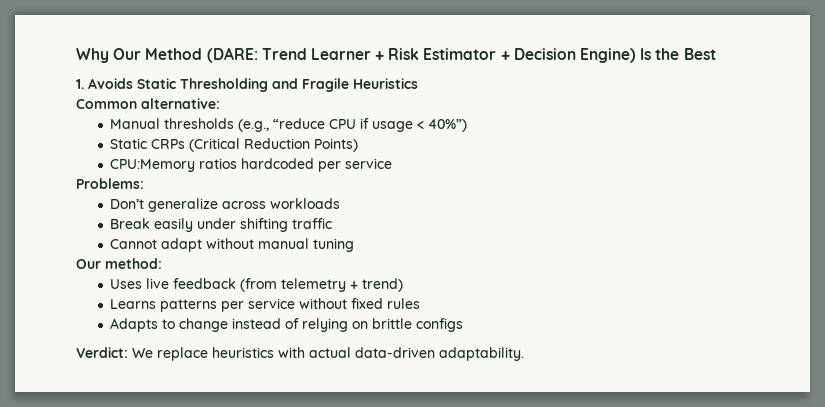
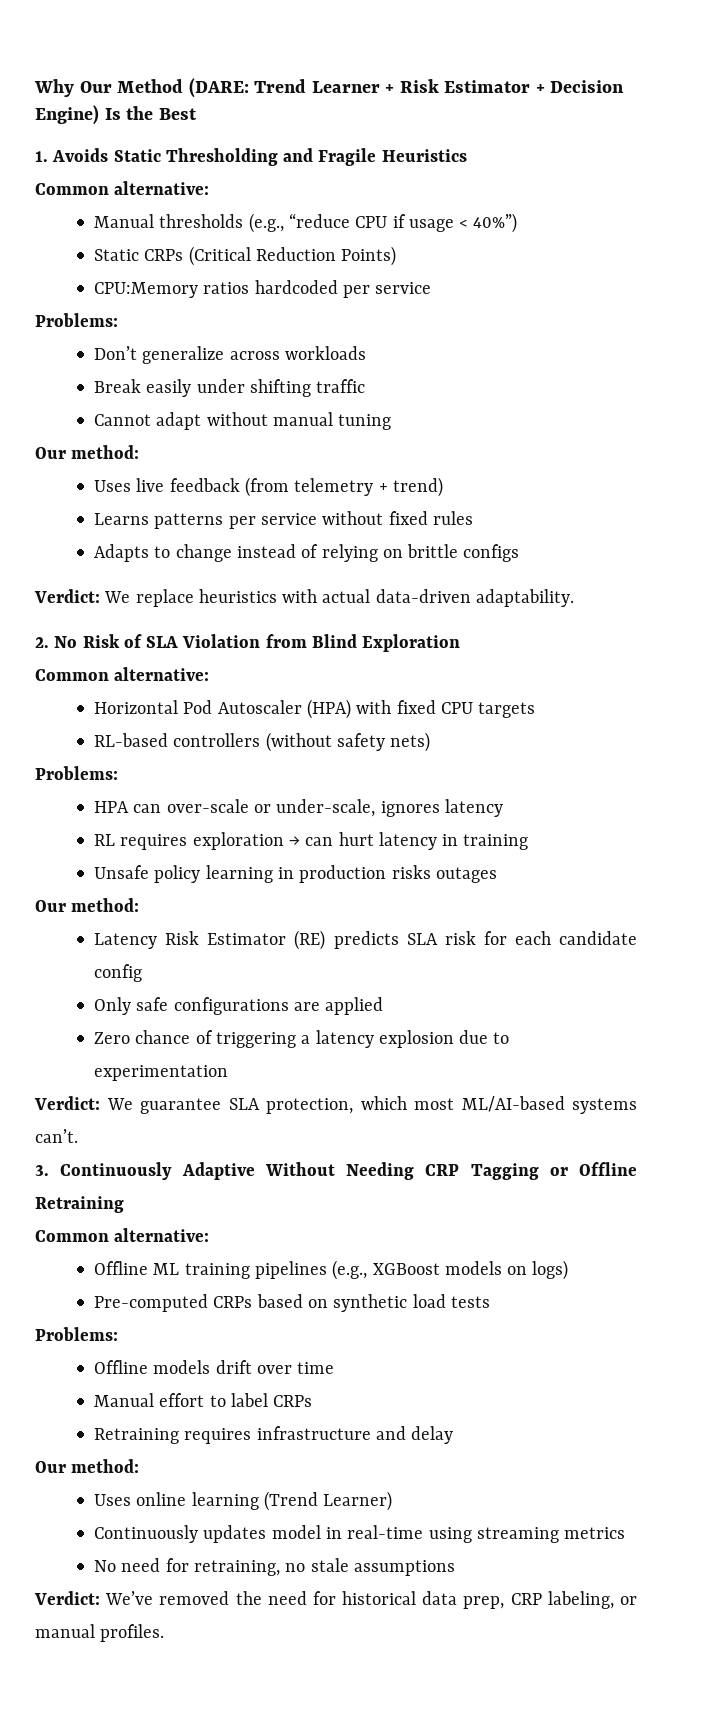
(524, 354) none -> [35,634,461,652] [35,667,210,681] [94,699,536,719] [94,732,431,752] [35,766,118,780] [94,799,503,817] [94,832,529,850] [94,865,497,883] [35,898,140,912] [94,930,638,950] [94,964,143,982] [94,997,384,1015] [94,1030,510,1048] [94,1065,229,1081] [34,1096,637,1114] [35,1129,78,1143] [35,1162,637,1180] [35,1196,124,1213] [35,1228,210,1242] [94,1260,569,1280] [94,1294,490,1312] [35,1327,118,1341] [94,1360,335,1374] [94,1393,313,1407] [94,1426,454,1444] [35,1459,140,1473] [94,1491,393,1511] [94,1525,626,1543] [94,1558,455,1576] [34,1591,637,1609] [35,1624,165,1642] // 2. No Risk of SLA Violation from Blind Exploration // Common alternative: // Horizontal Pod Autoscaler (HPA) with fixed CPU targets // RL-based controllers (without safety nets) // Problems: // HPA can over-scale or under-scale, ignores latency // RL requires exploration → can hurt latency in training // Unsafe policy learning in production risks outages // Our method: // Latency Risk Estimator (RE) predicts SLA risk for each candidate config // Only safe configurations are applied // Zero chance of triggering a latency explosion due to experimentation // Verdict: We guarantee SLA protection, which most ML/AI-based systems can’t. // 3. Continuously Adaptive Without Needing CRP Tagging or Offline Retraining // Common alternative: // Offline ML training pipelines (e.g., XGBoost models on logs) // Pre-computed CRPs based on synthetic load tests // Problems: // Offline models drift over time // Manual effort to label CRPs // Retraining requires infrastructure and delay // Our method: // Uses online learning (Trend Learner) // Continuously updates model in real-time using streaming metrics // No need for retraining, no stale assumptions // Verdict: We’ve removed the need for historical data prep, CRP labeling, or manual profiles.

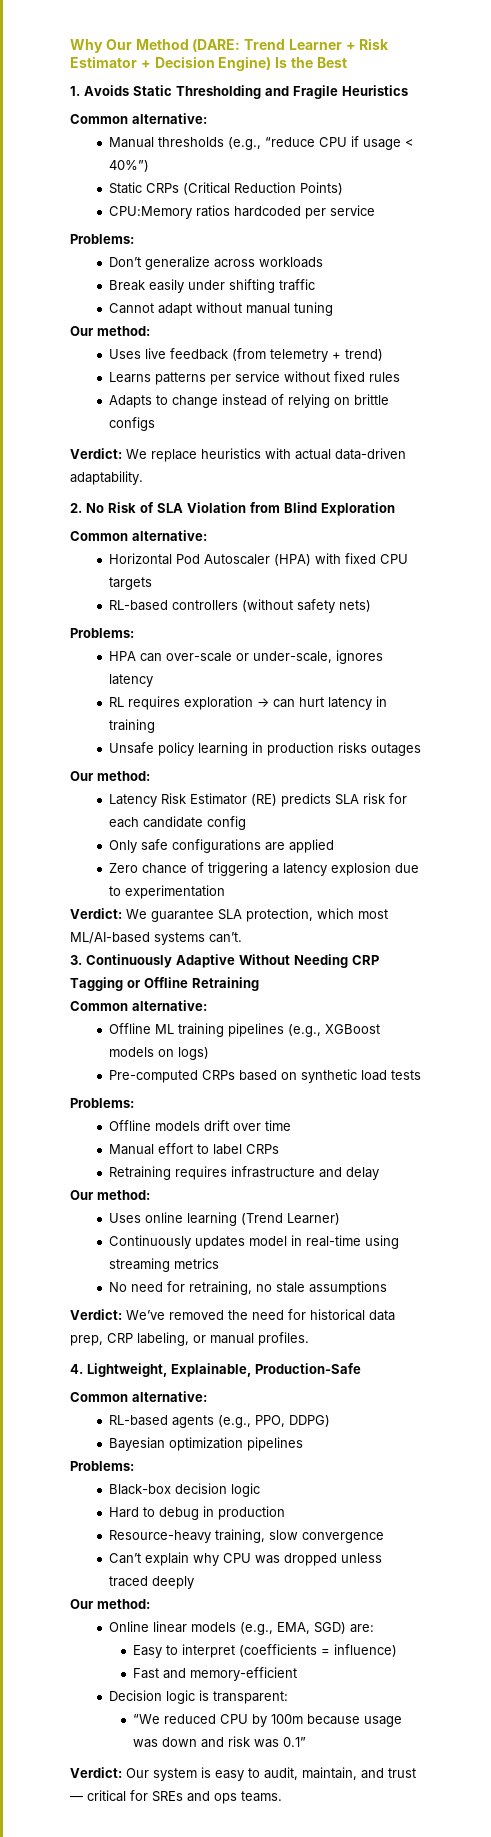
(165, 1633) none -> [70,1363,361,1377] [70,1391,207,1402] [108,1415,330,1428] [108,1437,303,1451] [70,1461,134,1471] [108,1483,260,1497] [108,1506,285,1520] [108,1529,384,1543] [108,1552,382,1566] [108,1576,194,1589] [70,1599,150,1609] [108,1621,374,1635] [133,1644,398,1658] [133,1667,298,1681] [108,1690,288,1704] [133,1714,403,1727] [133,1736,307,1748] [70,1767,416,1781] [70,1790,282,1804] // 4. Lightweight, Explainable, Production-Safe // Common alternative: // RL-based agents (e.g., PPO, DDPG) // Bayesian optimization pipelines // Problems: // Black-box decision logic // Hard to debug in production // Resource-heavy training, slow convergence // Can’t explain why CPU was dropped unless traced deeply // Our method: // Online linear models (e.g., EMA, SGD) are: // Easy to interpret (coefficients = influence) // Fast and memory-efficient // Decision logic is transparent: // “We reduced CPU by 100m because usage was down and risk was 0.1” // Verdict: Our system is easy to audit, maintain, and trust — critical for SREs and ops teams.

